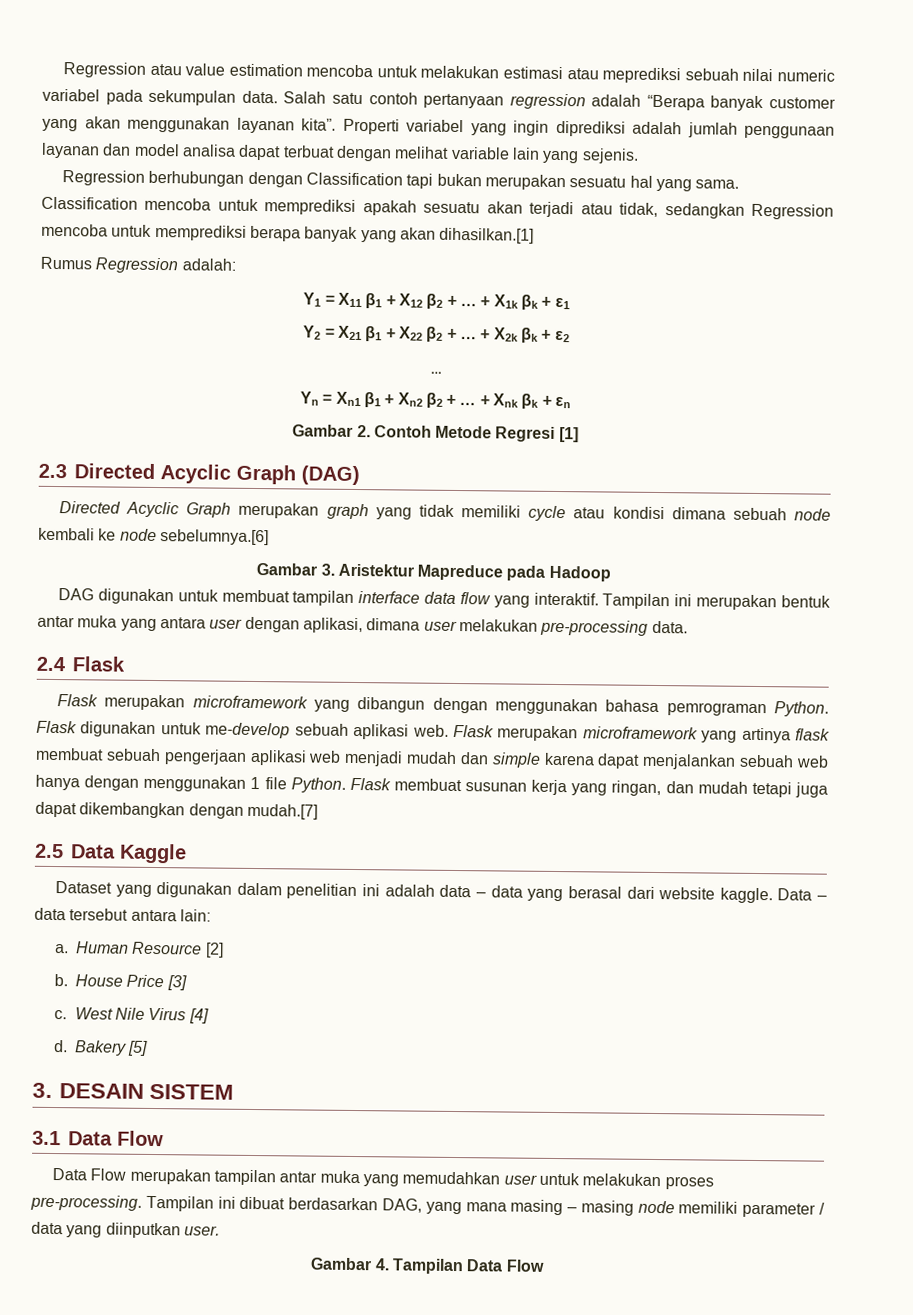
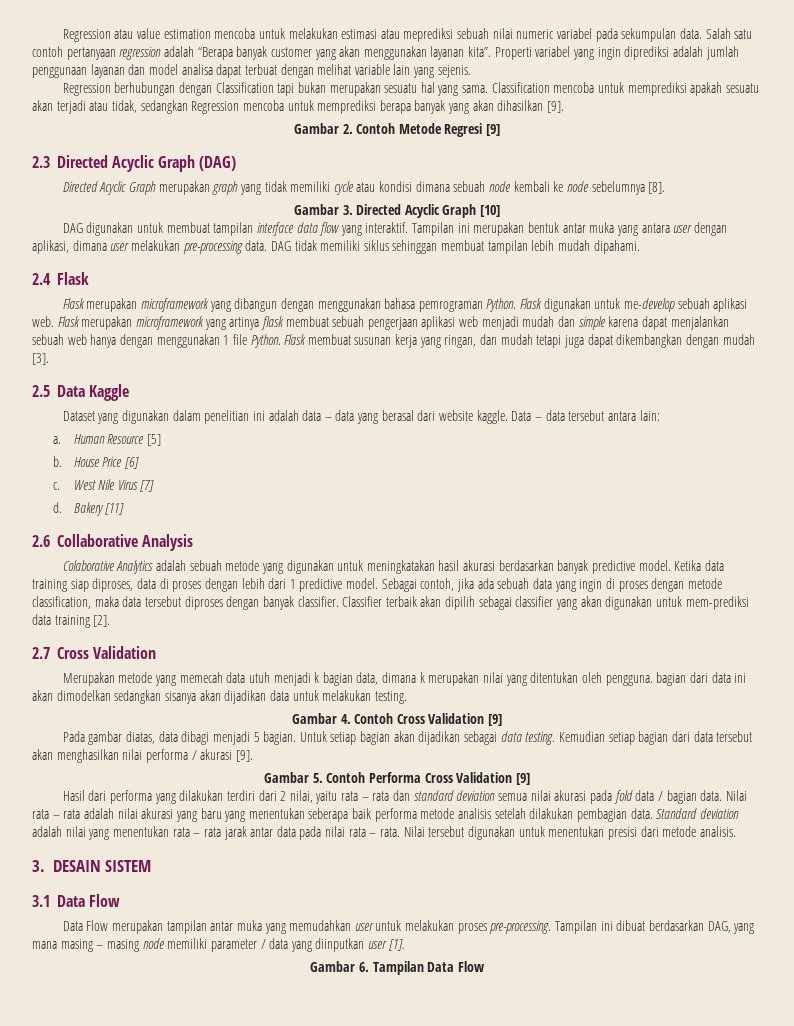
[439,227,535,244] [40,256,236,274] [303,292,570,310] [303,325,570,343] [429,371,442,374] [299,391,572,409] dihasilkan.[1] // Rumus Regression adalah: // Y1 = X11 β1 + X12 β2 + … + X1k βk + ε1 // Y2 = X21 β1 + X22 β2 + … + X2k βk + ε2 // … // Yn = Xn1 β1 + Xn2 β2 + … + Xnk βk + εn -> [497,100,565,113] dihasilkan [9].
[558,427,579,443] [1] -> [486,124,501,136] [9]
[159,529,269,546] sebelumnya.[6] -> [591,181,666,195] sebelumnya [8].
[337,563,611,582] Aristektur Mapreduce pada Hadoop -> [356,204,501,218] Directed Acyclic Graph [10]
(688, 627) none -> [270,240,640,254] DAG tidak memiliki siklus sehinggan membuat tampilan lebih mudah dipahami.
[246,803,318,820] mudah.[7] -> [722,334,755,345] [32,353,49,365] mudah [3].
[205,942,224,958] [2] -> [146,434,161,446] [5]
[166,975,187,991] [3] -> [124,457,139,469] [6]
[188,1008,209,1024] [4] -> [140,480,155,492] [7]
[128,1040,149,1056] [5] -> [105,503,125,515] [32,534,193,551] [62,560,724,574] [32,578,722,592] [32,596,749,610] [32,614,111,628] [32,646,156,659] [62,672,747,686] [32,690,407,704] [291,713,503,726] [62,731,753,745] [32,749,253,763] [264,772,530,785] [62,790,747,804] [32,808,739,822] [32,826,736,840] [11] // 2.6 Collaborative Analysis // Colaborative Analytics adalah sebuah metode yang digunakan untuk meningkatakan hasil akurasi berdasarkan banyak predictive model. Ketika data training siap diproses, data di proses dengan lebih dari 1 predictive model. Sebagai contoh, jika ada sebuah data yang ingin di proses dengan metode classification, maka data tersebut diproses dengan banyak classifier. Classifier terbaik akan dipilih sebagai classifier yang akan digunakan untuk mem-prediksi data training [2]. // 2.7 Cross Validation // Merupakan metode yang memecah data utuh menjadi k bagian data, dimana k merupakan nilai yang ditentukan oleh pengguna. bagian dari data ini akan dimodelkan sedangkan sisanya akan dijadikan data untuk melakukan testing. // Gambar 4. Contoh Cross Validation [9] // Pada gambar diatas, data dibagi menjadi 5 bagian. Untuk setiap bagian akan dijadikan sebagai data testing. Kemudian setiap bagian dari data tersebut akan menghasilkan nilai performa / akurasi [9]. // Gambar 5. Contoh Performa Cross Validation [9] // Hasil dari performa yang dilakukan terdiri dari 2 nilai, yaitu rata – rata dan standard deviation semua nilai akurasi pada fold data / bagian data. Nilai rata – rata adalah nilai akurasi yang baru yang menentukan seberapa baik performa metode analisis setelah dilakukan pembagian data. Standard deviation adalah nilai yang menentukan rata – rata jarak antar data pada nilai rata – rata. Nilai tersebut digunakan untuk menentukan presisi dari metode analisis.
[183,1225,220,1236] [310,1257,390,1271] user. // Gambar 4. -> [368,939,405,951] [310,961,369,972] user [1]. // Gambar 6.

